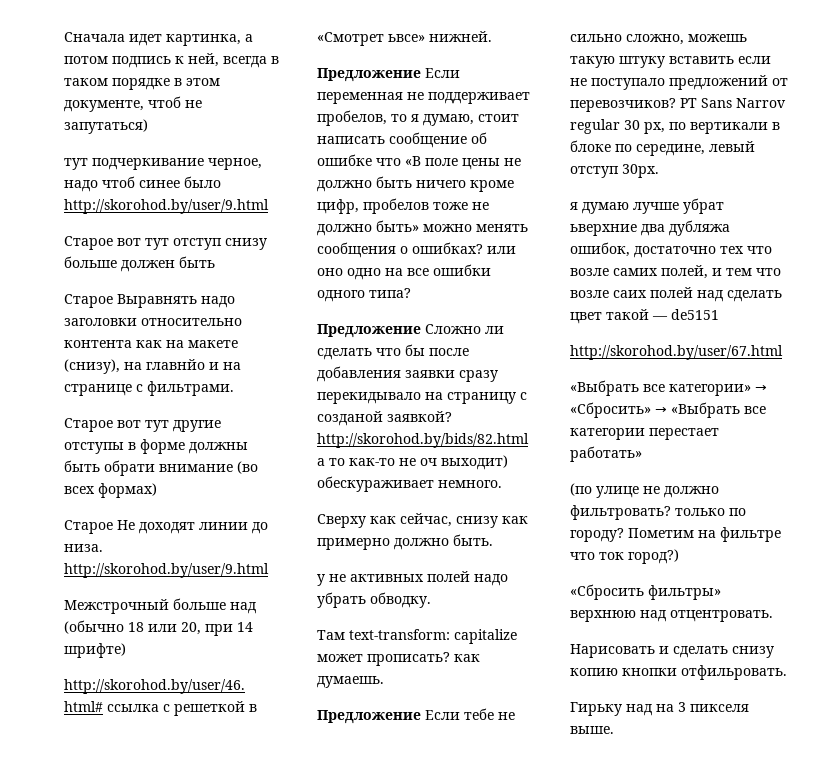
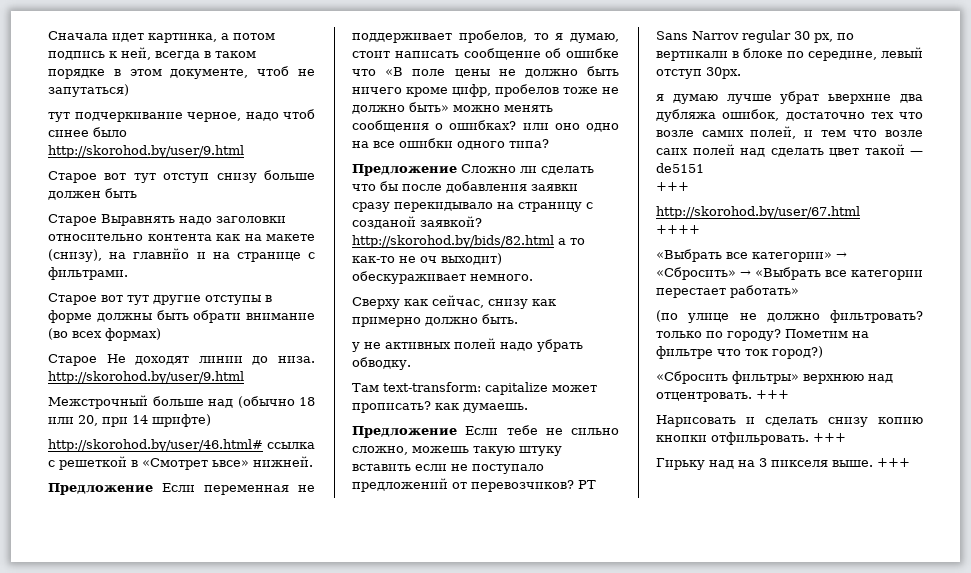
(719, 314) none -> [656,182,689,191] // +++
(783, 352) none -> [656,225,700,234] // ++++
(773, 616) none -> [756,390,789,399] +++
(787, 672) none -> [813,433,846,442] +++
(614, 730) none -> [877,458,910,467] +++

